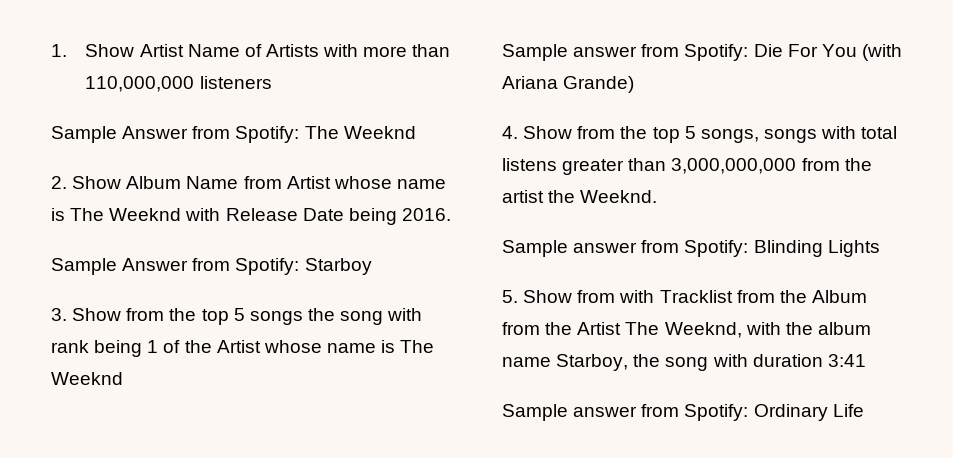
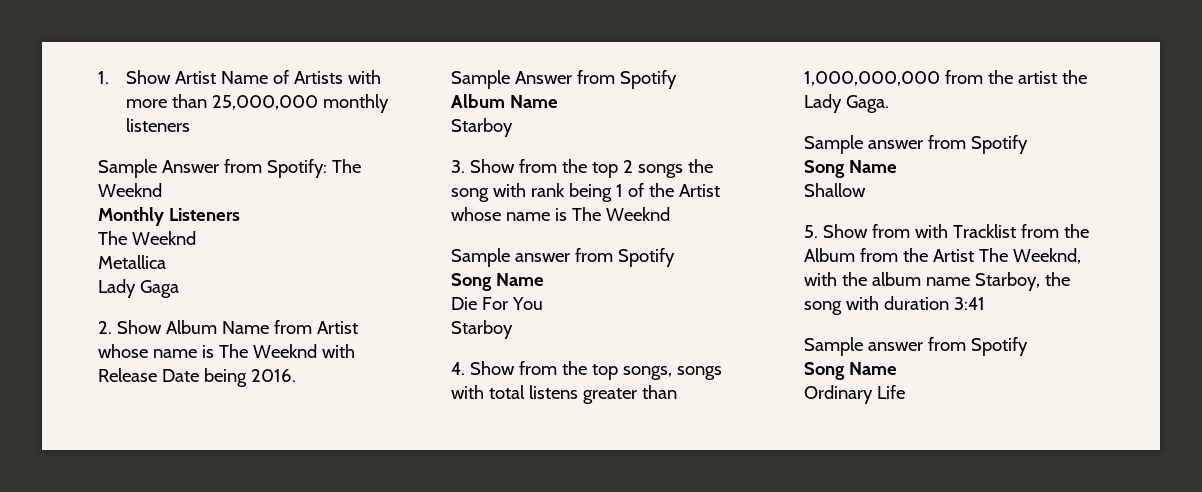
[85,76,195,92] 110,000,000 -> [211,94,389,113] 25,000,000 monthly
(416, 132) none -> [98,207,240,226] [98,231,196,245] [98,255,166,269] [98,279,179,298] // Monthly Listeners // The Weeknd // Metallica // Lady Gaga
[235,258,300,275] Spotify: -> [619,70,677,89] [451,94,558,108] Spotify // Album Name //
[233,308,245,321] 5 -> [622,160,633,173] 2
[684,44,749,61] Spotify: -> [617,248,675,267] [451,273,544,291] Spotify // Song Name //
[861,44,902,61] [502,76,635,93] (with Ariana Grande) -> [451,320,513,339] // Starboy
[684,126,696,139] 5 -> (618, 372) none
[671,158,797,174] 3,000,000,000 -> [804,71,940,86] 1,000,000,000
[580,190,658,203] [502,240,880,257] Weeknd. // Sample answer from Spotify: Blinding Lights -> [804,94,889,113] [804,135,1028,154] [804,160,897,178] [804,183,866,197] Lady Gaga. // Sample answer from Spotify // Song Name // Shallow
[684,404,749,421] Spotify: -> [970,337,1028,356] [804,362,897,380] Spotify // Song Name //

